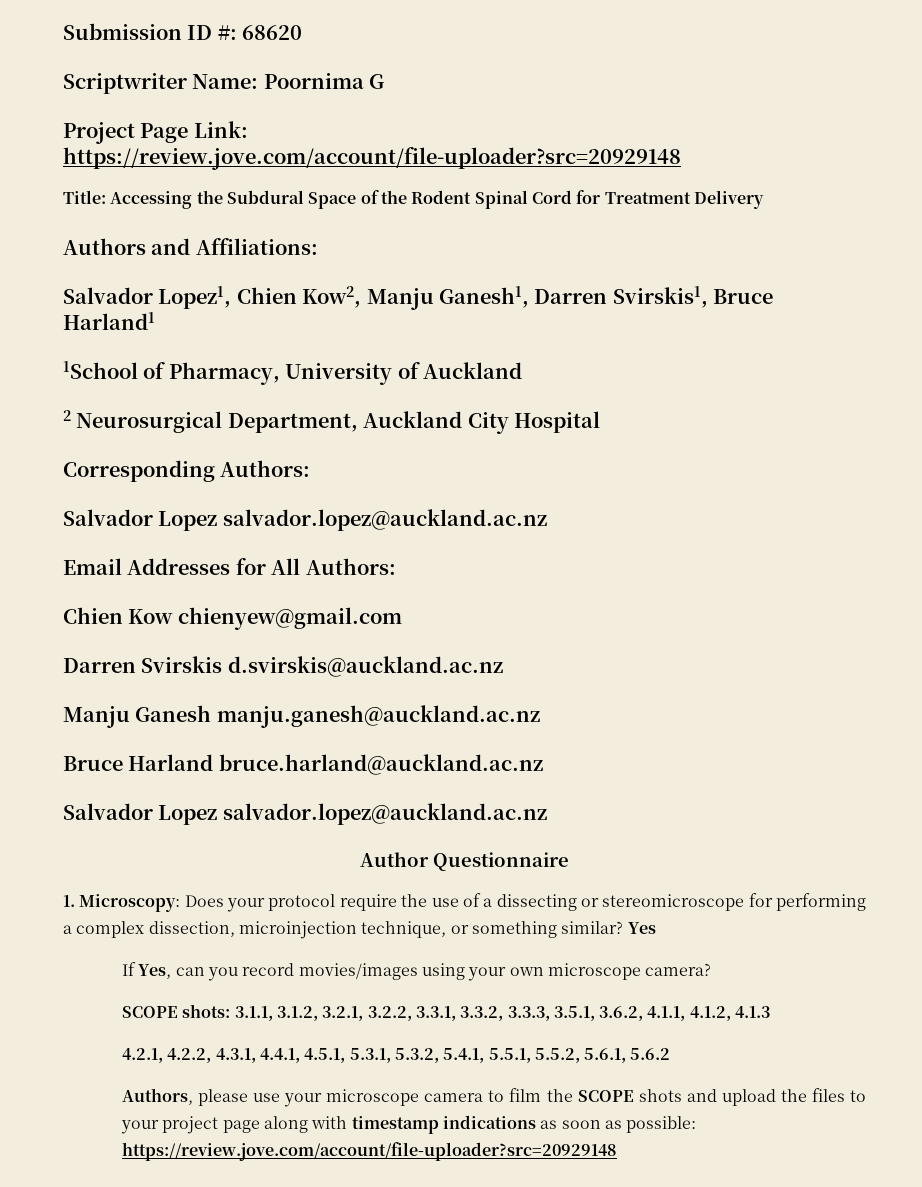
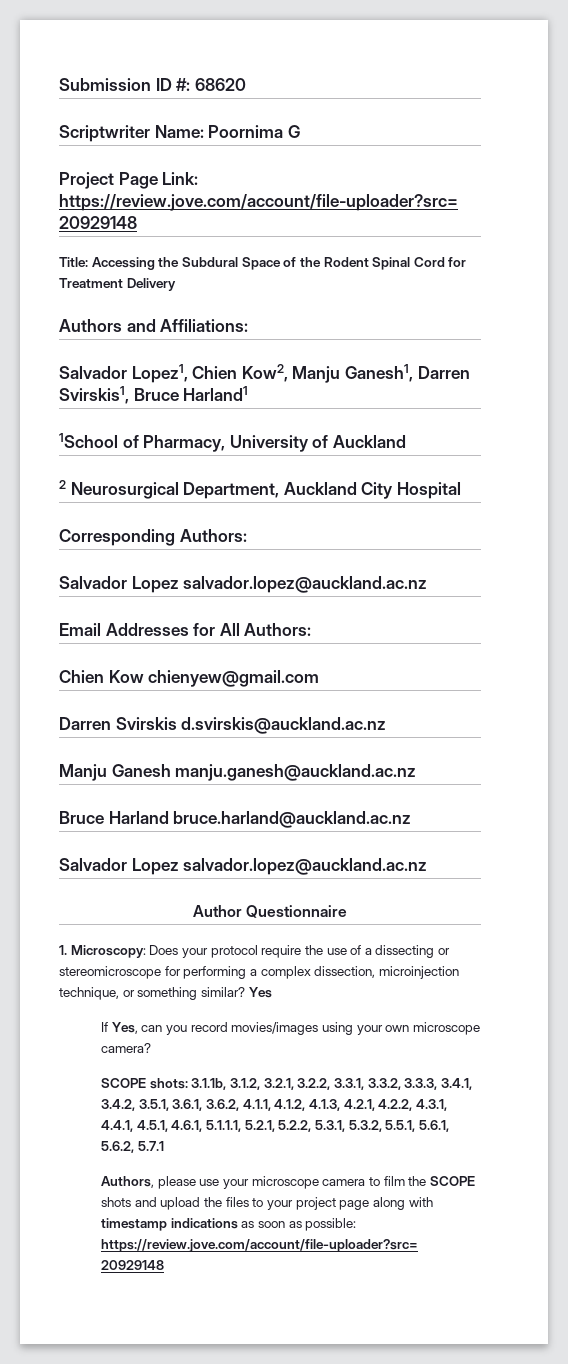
[234,1006,273,1021] 3.1.1, -> [191,1078,227,1090] 3.1.1b,
[553,1006,595,1021] 3.5.1, -> [440,1078,472,1090] [101,1099,203,1111] 3.4.1, 3.4.2, 3.5.1, 3.6.1,
[735,1006,771,1018] 4.1.3 // -> [309,1099,341,1111] 4.1.3,
[349,1048,671,1063] 5.3.1, 5.3.2, 5.4.1, 5.5.1, 5.5.2, 5.6.1, 5.6.2 -> [171,1120,449,1132] [101,1141,164,1153] 4.6.1, 5.1.1.1, 5.2.1, 5.2.2, 5.3.1, 5.3.2, 5.5.1, 5.6.1, 5.6.2, 5.7.1

